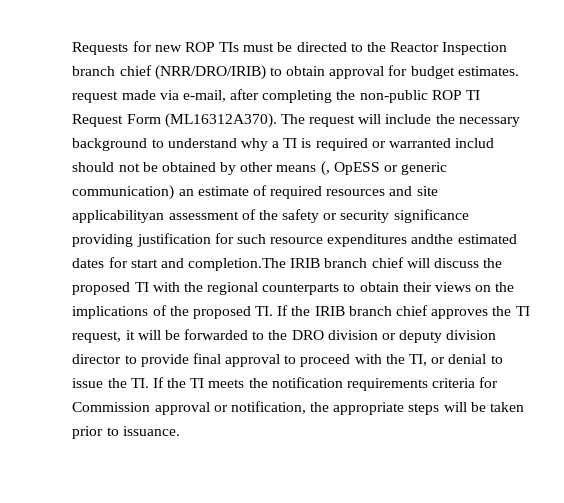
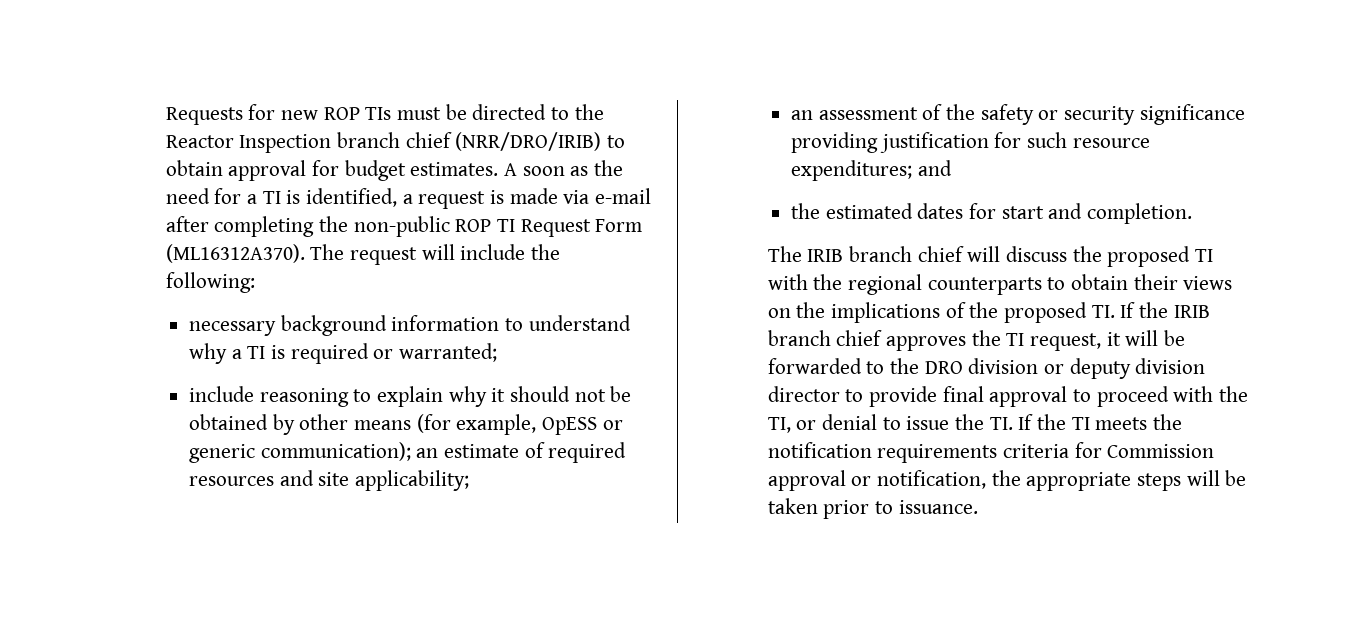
[72,91,119,103] request -> [504,160,624,176] [165,188,505,209] A soon as the need for a TI is identified, a request is
[182,90,226,102] e-mail, -> [595,188,652,204] e-mail
(455, 119) none -> [165,272,255,293] following: //
(148, 144) none -> [391,315,500,331] information
[388,138,495,148] warranted includ -> [398,343,497,362] [188,386,506,407] warranted; // include reasoning to explain why it
[320,161,330,176] (, -> [416,414,537,435] (for example,
[72,185,175,200] communication) -> [260,442,411,461] communication);
[72,210,165,223] applicabilityan -> [354,470,469,491] [790,110,813,120] applicability; // an
[327,234,454,247] expenditures andthe -> [790,160,952,181] [790,203,820,219] expenditures; and // the
[188,258,287,271] completion.The -> [1086,203,1192,224] [767,246,802,262] completion. // The

